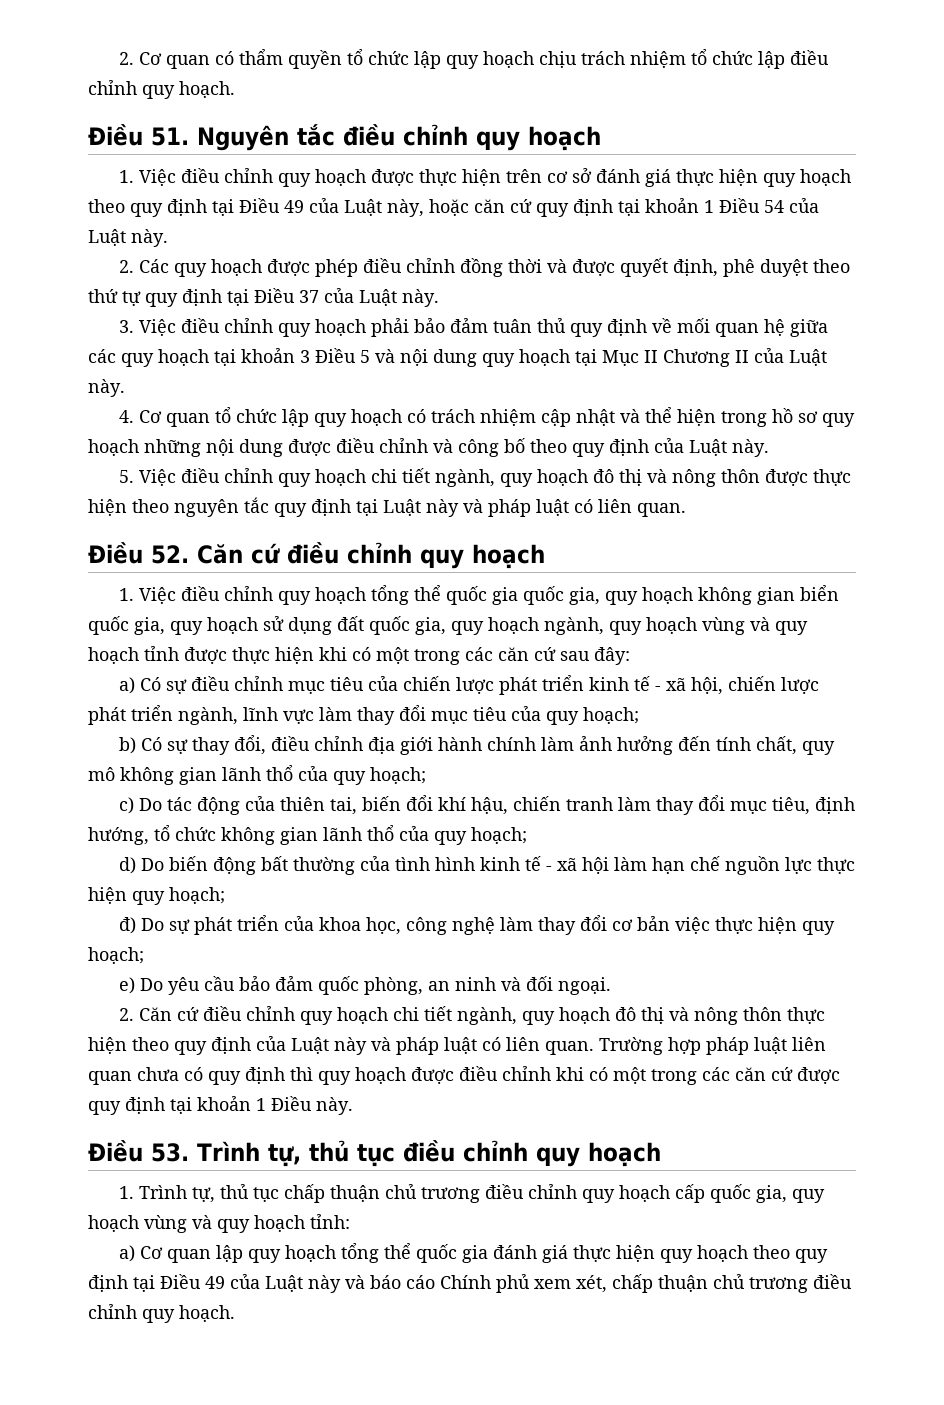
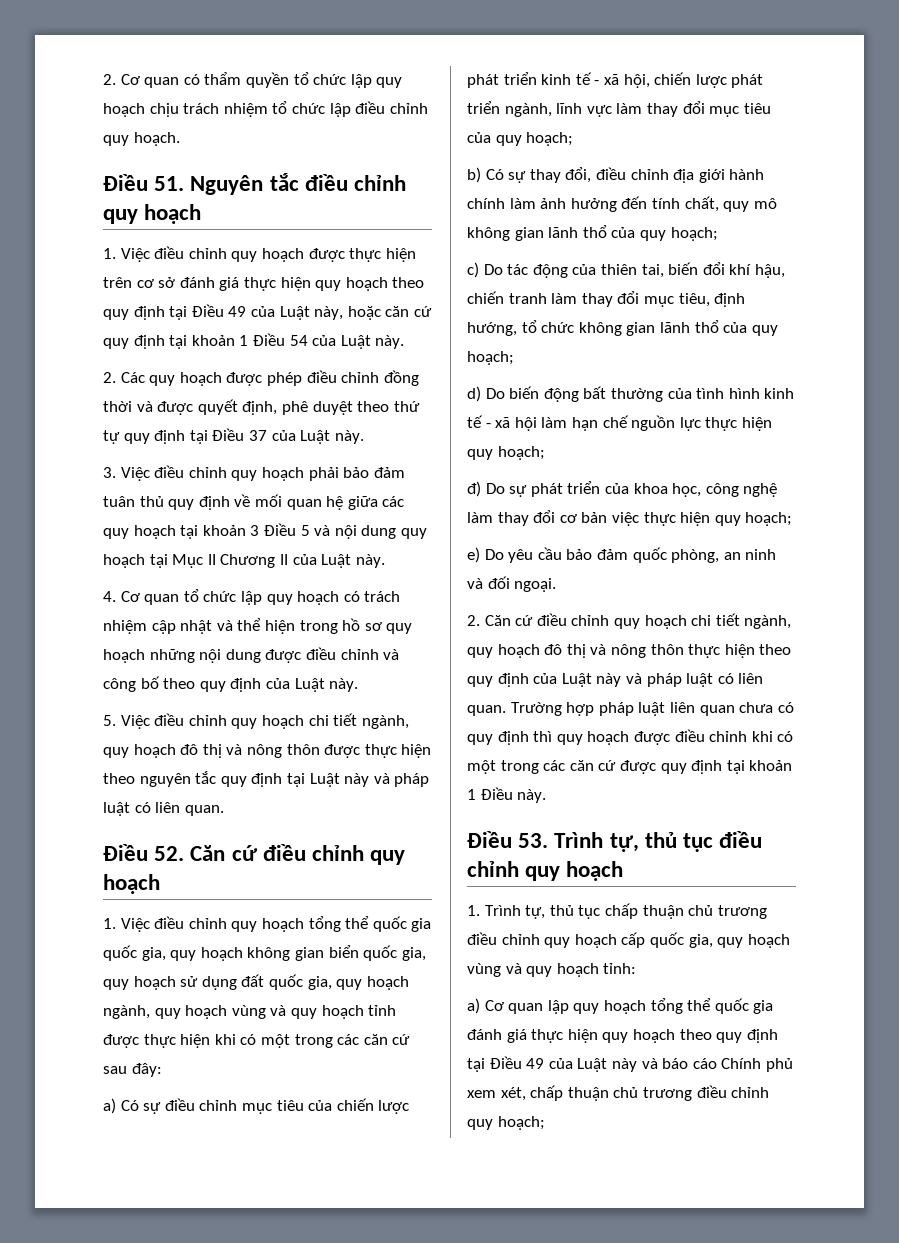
[179,1305,235,1322] hoạch. -> [497,1116,545,1130] hoạch;

